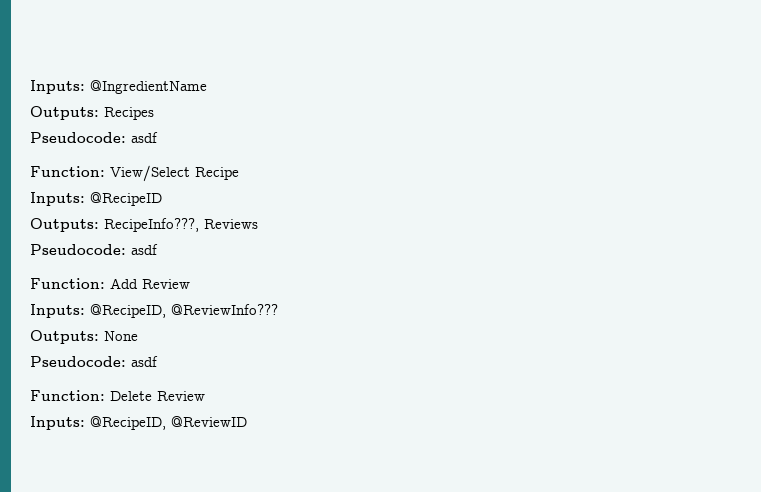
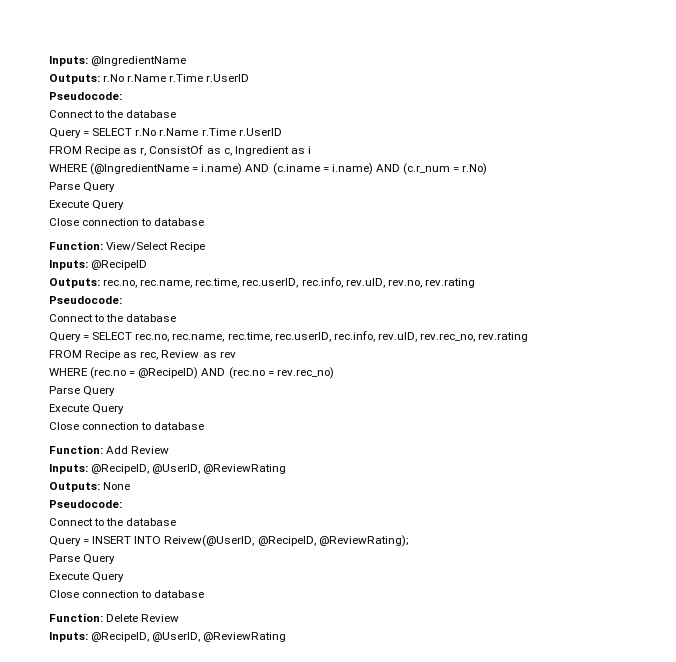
[104,107,154,120] [30,132,158,143] Recipes // Pseudocode: asdf -> [103,74,250,82] [49,92,122,100] [49,110,177,118] [49,128,282,138] [49,145,311,156] [49,163,488,175] [49,182,116,192] [49,200,125,210] [49,218,205,226] r.No r.Name r.Time r.UserID // Pseudocode: // Connect to the database // Query = SELECT r.No r.Name r.Time r.UserID // FROM Recipe as r, ConsistOf as c, Ingredient as i // WHERE (@IngredientName = i.name) AND (c.iname = i.name) AND (c.r_num = r.No) // Parse Query // Execute Query // Close connection to database
[104,218,258,232] [30,244,158,255] RecipeInfo???, Reviews // Pseudocode: asdf -> [103,277,475,288] [49,296,122,304] [49,314,177,322] [49,331,529,342] [49,350,236,360] [49,367,334,379] [49,386,116,396] [49,404,125,414] [49,422,205,430] rec.no, rec.name, rec.time, rec.userID, rec.info, rev.uID, rev.no, rev.rating // Pseudocode: // Connect to the database // Query = SELECT rec.no, rec.name, rec.time, rec.userID, rec.info, rev.uID, rev.rec_no, rev.rating // FROM Recipe as rec, Review as rev // WHERE (rec.no = @RecipeID) AND (rec.no = rev.rec_no) // Parse Query // Execute Query // Close connection to database
[171,304,278,315] @ReviewInfo??? -> [152,464,287,474] @UserID, @ReviewRating
[131,356,158,367] asdf -> [49,518,177,526] [49,535,409,547] [49,554,116,564] [49,572,125,582] [49,590,205,598] // Connect to the database // Query = INSERT INTO Reivew(@UserID, @RecipeID, @ReviewRating); // Parse Query // Execute Query // Close connection to database
[171,416,247,427] @ReviewID -> [152,632,287,642] @UserID, @ReviewRating

